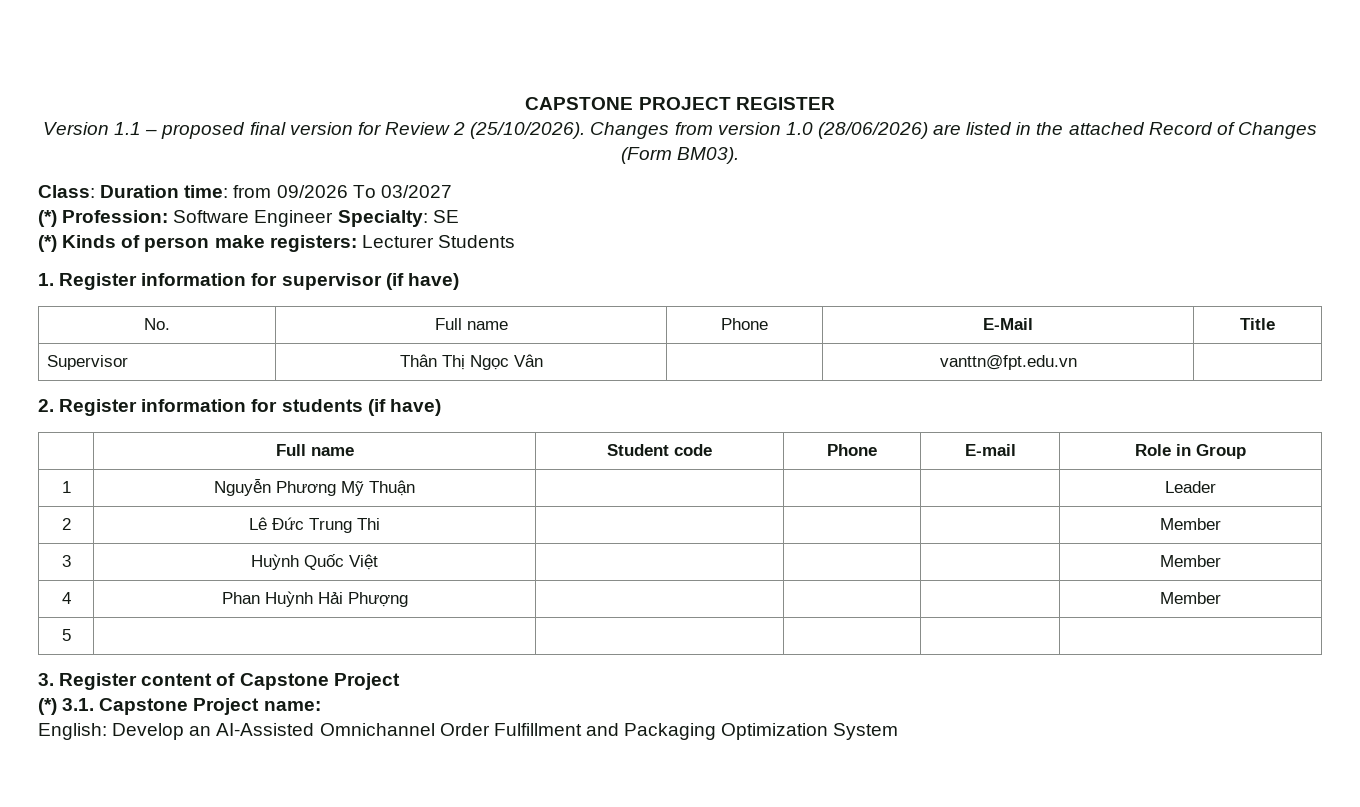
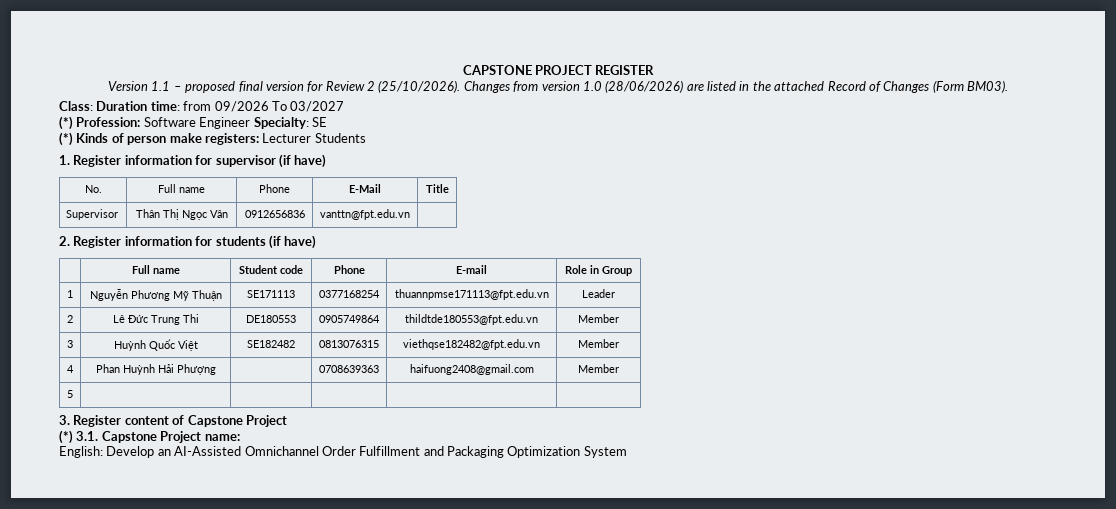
(543, 360) none -> [244,210,305,218] 0912656836
(416, 488) | | -> [247,290,295,298] [319,290,380,298] [394,289,549,300] SE171113 | 0377168254 | thuannpmse171113@fpt.edu.vn
(381, 524) | | -> [246,315,296,323] [319,315,380,323] [404,314,538,325] DE180553 | 0905749864 | thildtde180553@fpt.edu.vn
(379, 562) | | -> [247,340,295,348] [319,340,379,348] [402,339,540,350] SE182482 | 0813076315 | viethqse182482@fpt.edu.vn
(408, 599) | -> [319,365,379,373] [409,364,534,375] 0708639363 | haifuong2408@gmail.com

